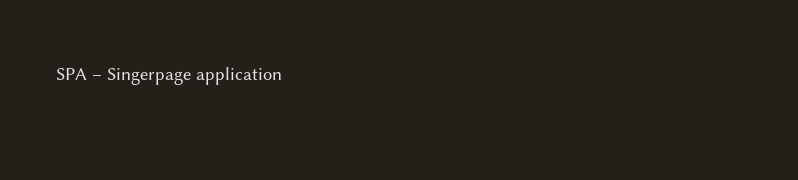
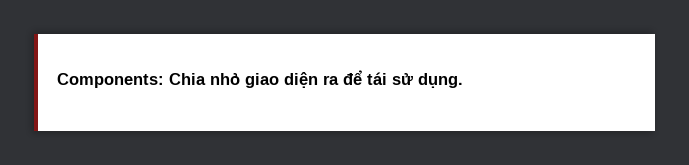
[56,67,282,85] SPA – Singerpage application -> [57,70,463,88] Components: Chia nhỏ giao diện ra để tái sử dụng.

